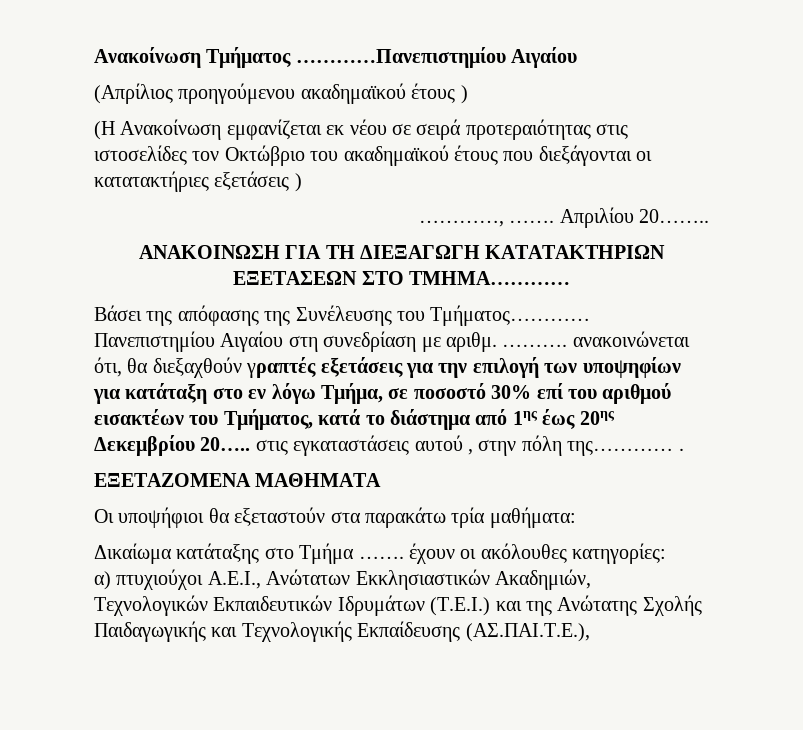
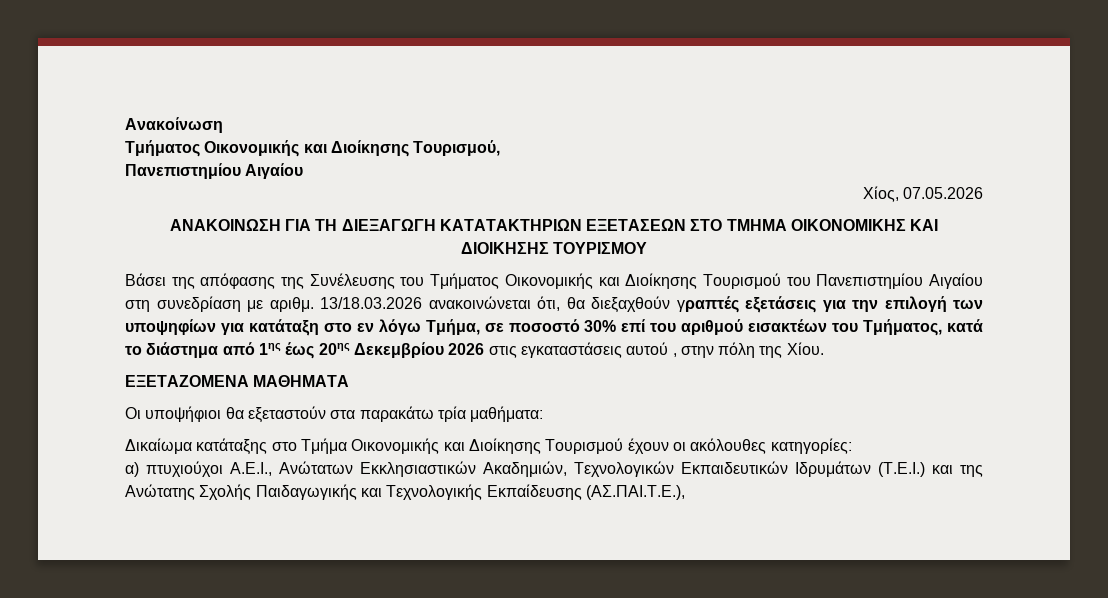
[94,47,578,68] [94,83,468,104] [94,119,629,140] [94,145,653,166] [94,171,302,192] [418,207,709,228] Ανακοίνωση Τμήματος …………Πανεπιστημίου Αιγαίου // (Απρίλιος προηγούμενου ακαδημαϊκού έτους ) // (Η Ανακοίνωση εμφανίζεται εκ νέου σε σειρά προτεραιότητας στις ιστοσελίδες τον Οκτώβριο του ακαδημαϊκού έτους που διεξάγονται οι κατατακτήριες εξετάσεις ) // …………, ……. Απριλίου 20…….. -> [125,117,223,133] [125,140,501,157] [125,163,304,179] [862,186,984,202] Ανακοίνωση // Τμήματος Οικονομικής και Διοίκησης Τουρισμού, // Πανεπιστημίου Αιγαίου // Χίος, 07.05.2026
[408,271,570,285] ΤΜΗΜΑ………… -> [726,219,939,231] [460,242,648,254] ΤΜΗΜΑ ΟΙΚΟΝΟΜΙΚΗΣ ΚΑΙ ΔΙΟΙΚΗΣΗΣ ΤΟΥΡΙΣΜΟΥ
[430,305,591,326] Τμήματος………… -> [430,273,811,289] Τμήματος Οικονομικής και Διοίκησης Τουρισμού του
[502,344,568,347] ………. -> [320,297,422,309] 13/18.03.2026
[200,437,251,451] 20….. -> [448,343,485,355] 2026
[567,441,684,456] της………… . -> [759,342,824,358] της Χίου.
[358,556,404,559] ……. -> [351,438,624,454] Οικονομικής και Διοίκησης Τουρισμού

